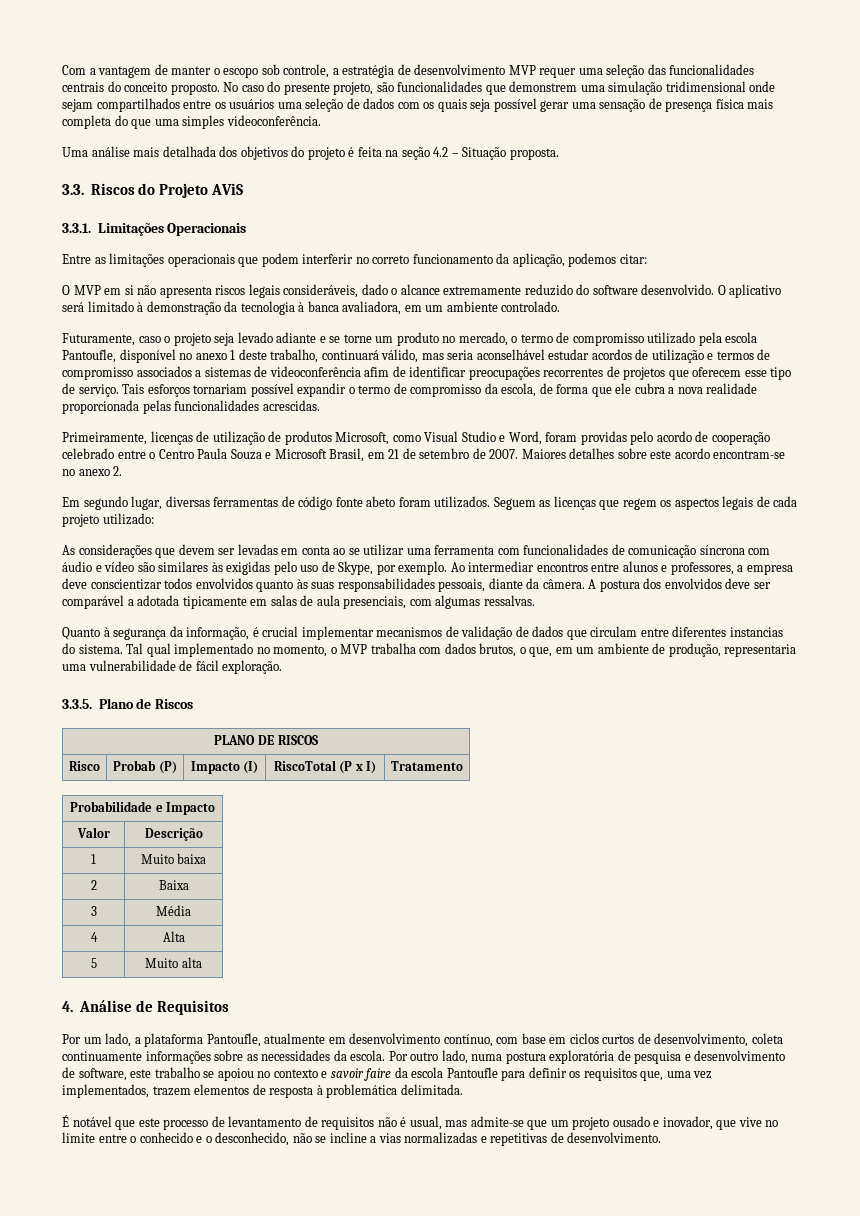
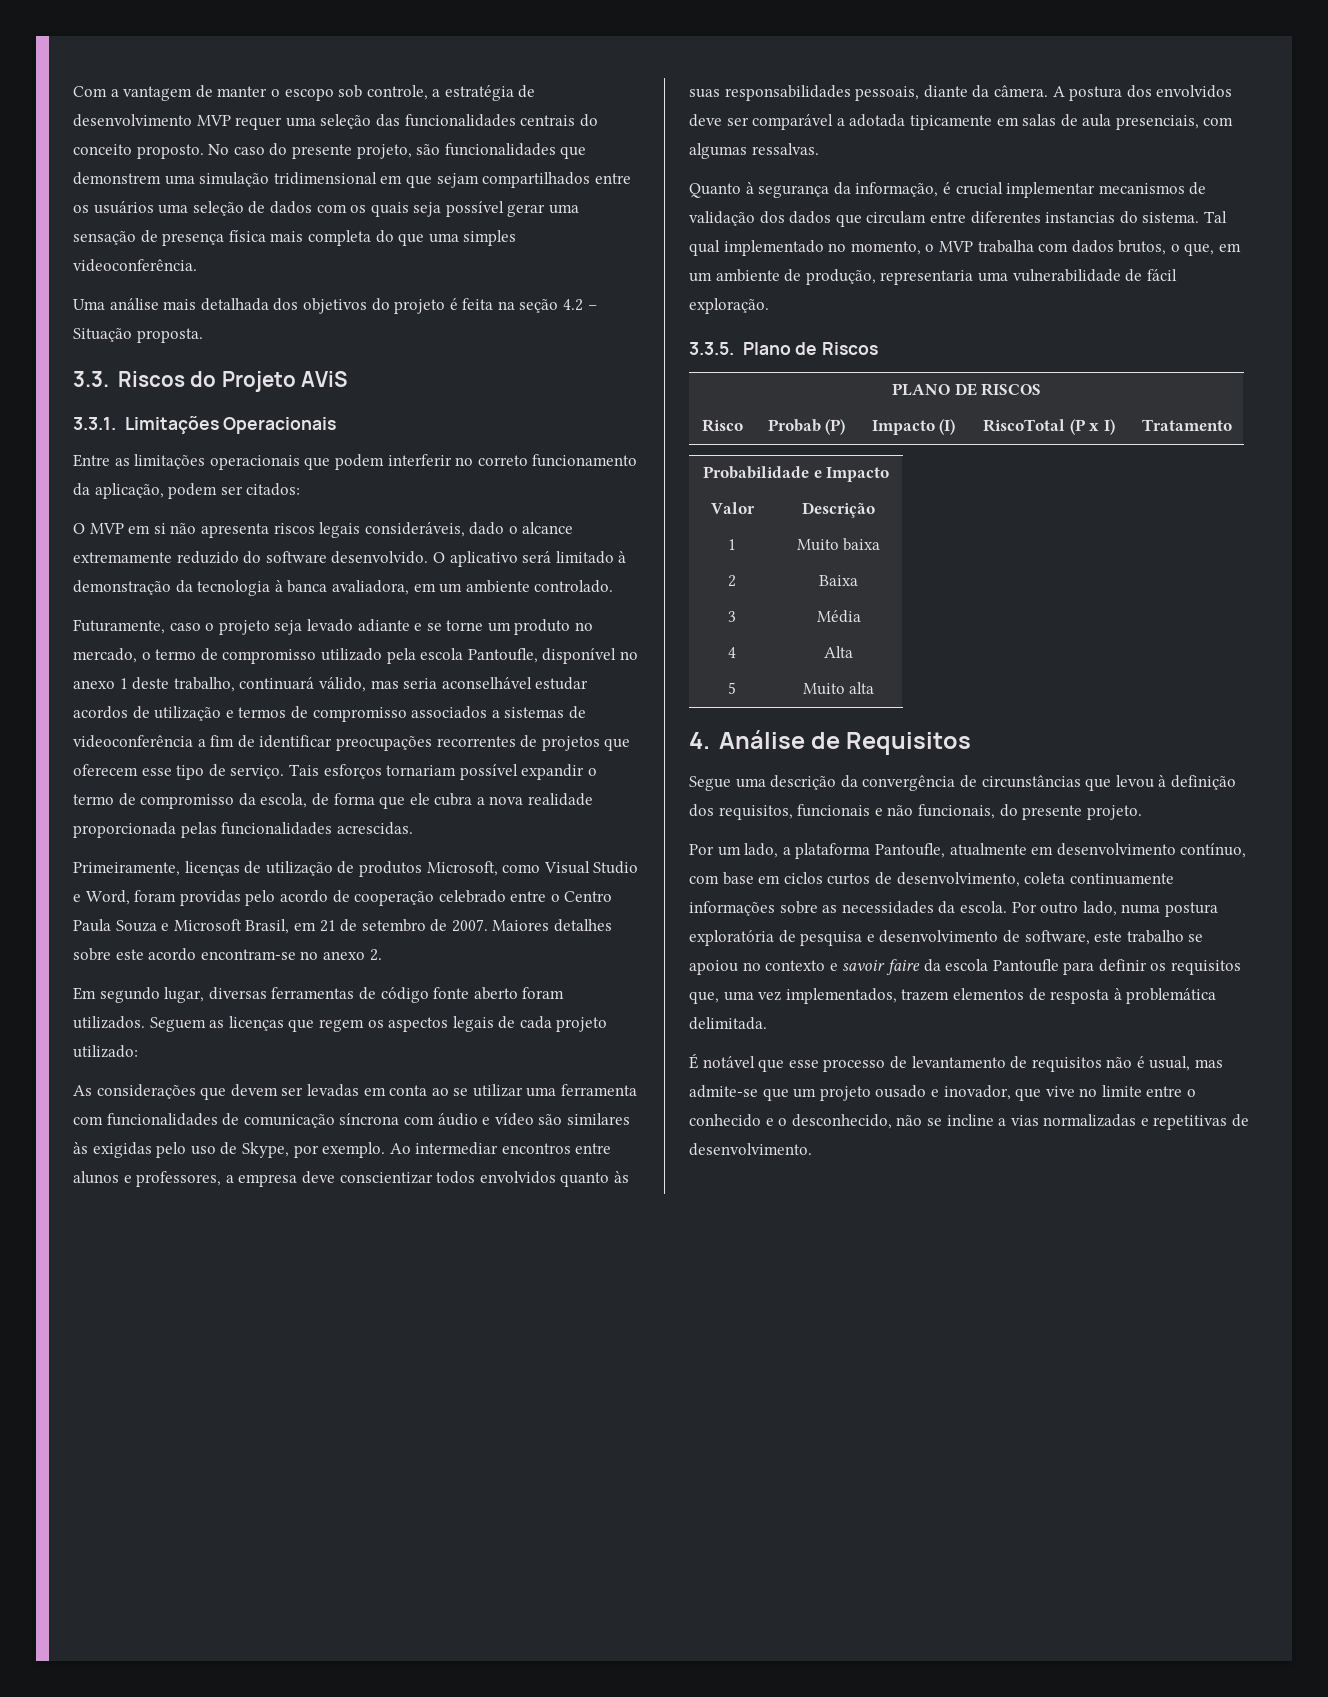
[749,81,776,92] onde -> [380,175,432,188] em que
[568,253,647,267] podemos citar: -> [168,483,301,499] podem ser citados:
[364,367,390,377] afim -> [197,735,235,747] a fim
[366,496,396,507] abeto -> [473,987,518,1000] aberto
[515,626,529,637] de -> [759,211,785,224] dos
(229, 1007) none -> [689,775,1236,791] [689,804,1142,820] // Segue uma descrição da convergência de circunstâncias que levou à definição dos requisitos, funcionais e não funcionais, do presente projeto.
[138,1118,160,1127] este -> [788,1060,819,1068] esse

